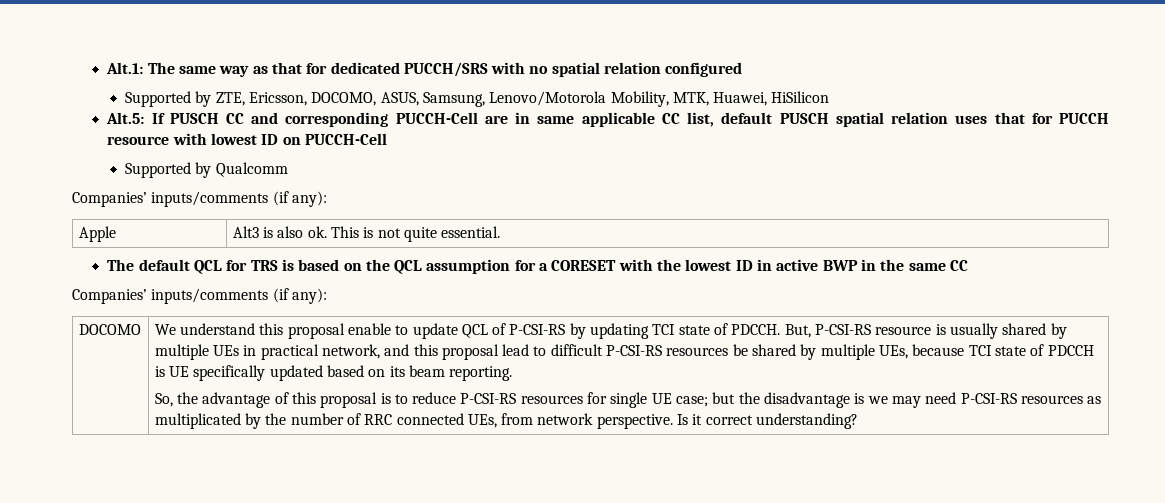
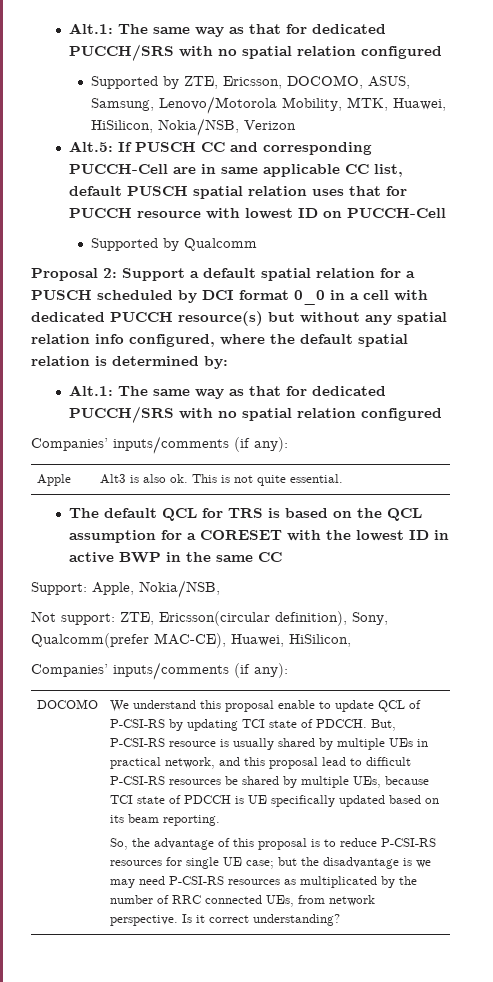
[771,91,830,103] HiSilicon -> [91,118,297,136] HiSilicon, Nokia/NSB, Verizon
(288, 169) none -> [31,268,415,281] [31,290,428,305] [31,311,447,326] [31,334,408,347] [31,356,228,369] [69,385,387,399] [69,406,443,423] // Proposal 2: Support a default spatial relation for a PUSCH scheduled by DCI format 0_0 in a cell with dedicated PUCCH resource(s) but without any spatial relation info configured, where the default spatial relation is determined by: // Alt.1: The same way as that for dedicated PUCCH/SRS with no spatial relation configured
(968, 265) none -> [31,580,220,598] [31,611,388,626] [31,633,351,648] // Support: Apple, Nokia/NSB, // Not support: ZTE, Ericsson(circular definition), Sony, Qualcomm(prefer MAC-CE), Huawei, HiSilicon,

